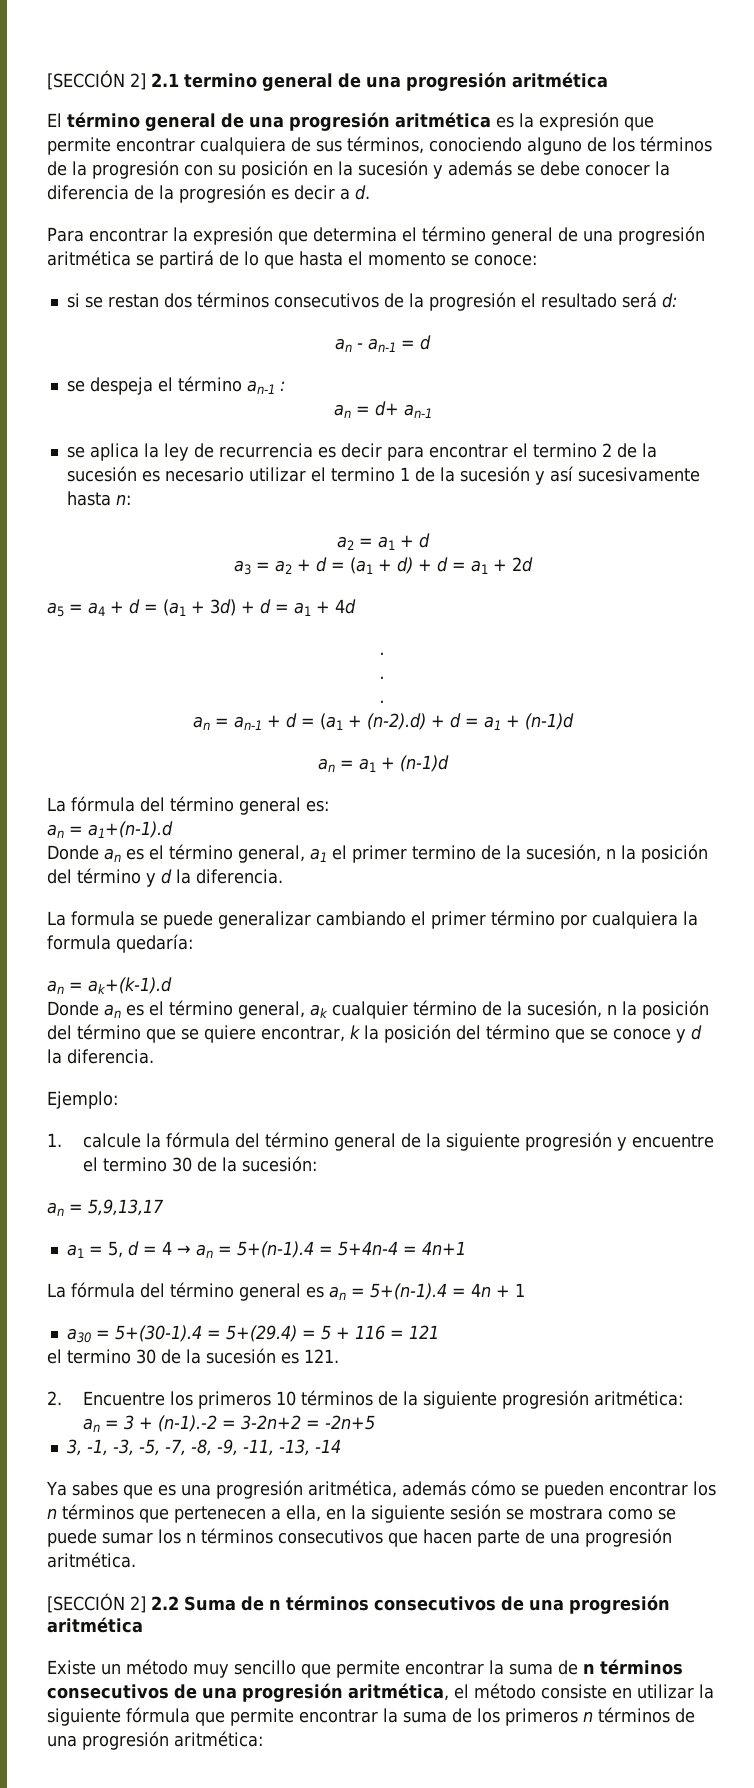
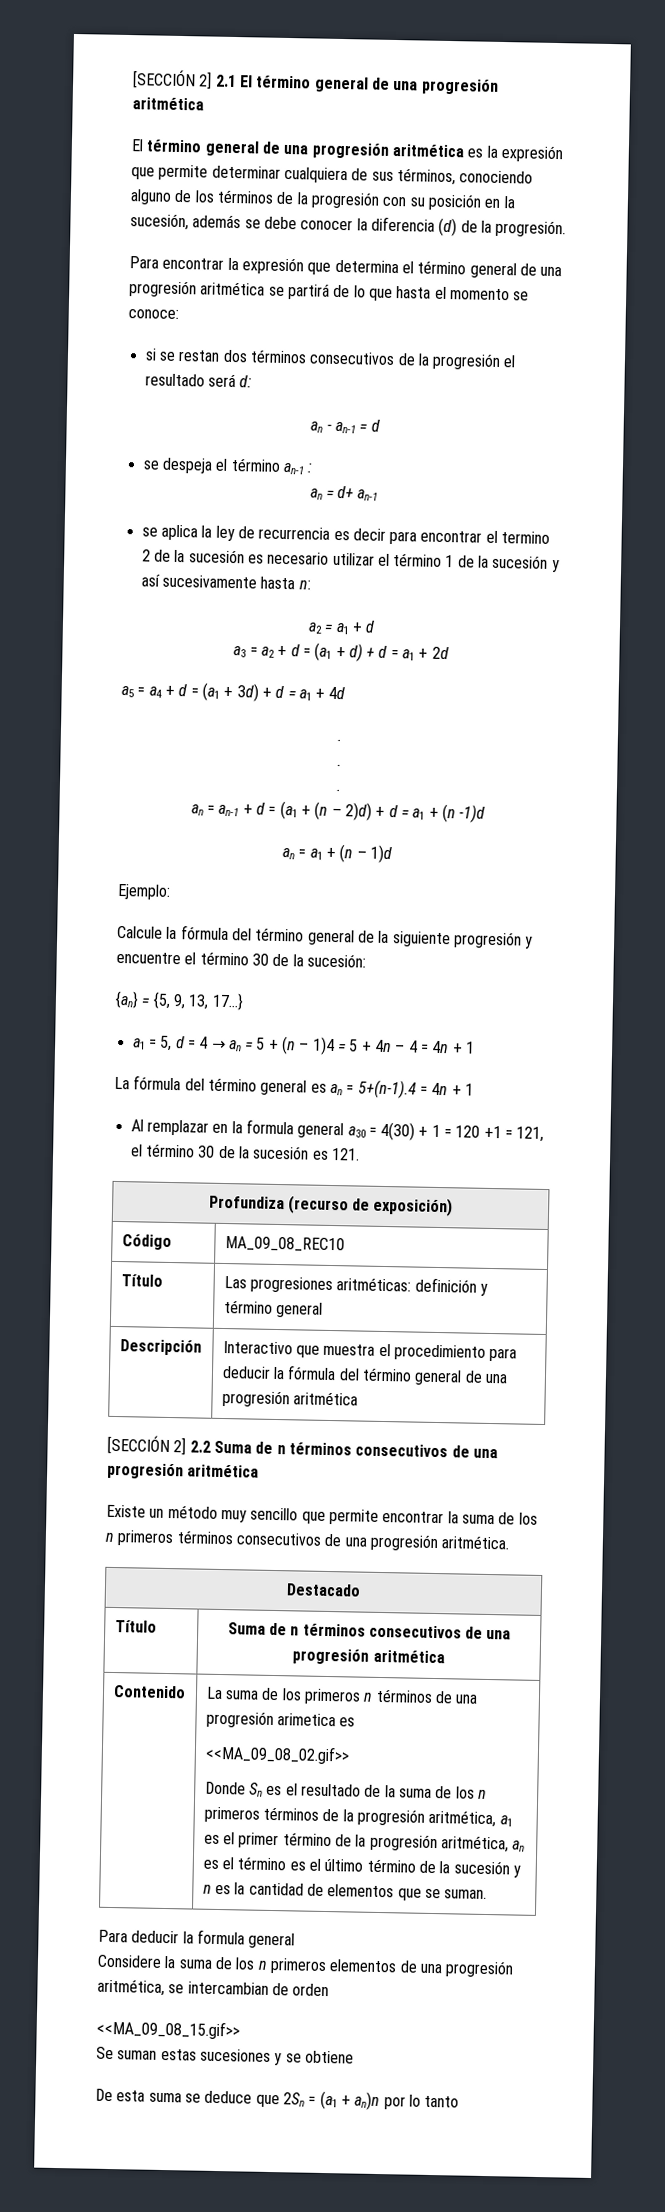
[184,73,257,88] termino -> [239,75,312,89] El término
[116,138,195,152] encontrar -> [211,165,281,179] determinar
[358,160,443,179] sucesión y -> [130,213,189,231] sucesión,
[134,184,370,203] de la progresión es decir a d. -> [438,217,567,238] (d) de la progresión.
[330,467,395,482] termino -> [393,553,443,567] término
[366,713,574,730] (n-2).d) + d = a1 + (n-1)d -> [314,801,486,823] (n – 2)d) + d = a1 + (n -1)d
[399,755,449,772] [47,796,329,815] [47,821,173,838] [47,844,708,863] [47,868,283,887] [47,910,698,929] [47,934,193,953] [47,977,172,994] [47,1000,709,1019] [47,1024,702,1043] [47,1049,154,1064] (n-1)d // La fórmula del término general es: // an = a1+(n-1).d // Donde an es el término general, a1 el primer termino de la sucesión, n la posición del término y d la diferencia. // La formula se puede generalizar cambiando el primer término por cualquiera la formula quedaría: // an = ak+(k-1).d // Donde an es el término general, ak cualquier término de la sucesión, n la posición del término que se quiere encontrar, k la posición del término que se conoce y d la diferencia. -> [339,844,392,864] (n – 1)d
[47,1133,141,1148] 1. calcule -> [117,925,163,939] Calcule
[102,1157,167,1172] termino -> [199,951,249,966] término
[47,1199,164,1216] an = 5,9,13,17 -> [115,990,244,1011] {an} = {5, 9, 13, 17…}
[236,1241,466,1258] 5+(n-1).4 = 5+4n-4 = 4n+1 -> [256,1036,475,1056] 5 + (n – 1)4 = 5 + 4n – 4 = 4n + 1
[66,1325,439,1343] [47,1349,131,1364] a30 = 5+(30-1).4 = 5+(29.4) = 5 + 116 = 121 // el termino -> [130,1119,545,1142] [130,1143,195,1158] Al remplazar en la formula general a30 = 4(30) + 1 = 120 +1 = 121, el término
[47,1390,683,1409] [82,1415,375,1432] [66,1439,341,1456] [46,1480,716,1499] [47,1504,676,1523] [47,1528,672,1547] [47,1552,136,1568] // 2. Encuentre los primeros 10 términos de la siguiente progresión aritmética: // an = 3 + (n-1).-2 = 3-2n+2 = -2n+5 // 3, -1, -3, -5, -7, -8, -9, -11, -13, -14 // Ya sabes que es una progresión aritmética, además cómo se pueden encontrar los n términos que pertenecen a ella, en la siguiente sesión se mostrara como se puede sumar los n términos consecutivos que hacen parte de una progresión aritmética. -> [208,1195,454,1217] [121,1234,172,1251] [224,1236,345,1253] [120,1274,163,1287] [223,1275,489,1296] [223,1299,324,1318] [119,1339,202,1356] [222,1340,518,1362] [221,1365,509,1386] [221,1389,359,1408] // Profundiza (recurso de exposición) // Código | MA_09_08_REC10 // Título | Las progresiones aritméticas: definición y término general // Descripción | Interactivo que muestra el procedimiento para deducir la fórmula del término general de una progresión aritmética
[583,1659,683,1675] [47,1683,714,1702] [47,1707,398,1726] n términos consecutivos de una progresión aritmética, el método consiste en utilizar la siguiente fórmula que permite encontrar la -> [518,1512,538,1525] [105,1530,510,1552] [286,1583,361,1597] [114,1620,157,1633] [227,1622,512,1640] [292,1648,445,1665] [112,1685,186,1699] [205,1686,223,1700] los n primeros términos consecutivos de una progresión aritmética. // Destacado // Título | Suma de n términos consecutivos de una progresión aritmética // Contenido | La
[174,1731,263,1747] aritmética: -> [277,1713,356,1727] [204,1744,350,1765] [204,1781,487,1799] [203,1806,513,1828] [203,1832,526,1853] [202,1856,521,1878] [202,1882,488,1901] [98,1929,296,1949] [97,1954,515,1978] [97,1978,330,1997] [96,2019,240,2040] [96,2046,354,2066] [95,2088,460,2111] arimetica es // <<MA_09_08_02.gif>> // Donde Sn es el resultado de la suma de los n primeros términos de la progresión aritmética, a1 es el primer término de la progresión aritmética, an es el término es el último término de la sucesión y n es la cantidad de elementos que se suman. // Para deducir la formula general // Considere la suma de los n primeros elementos de una progresión aritmética, se intercambian de orden // <<MA_09_08_15.gif>> // Se suman estas sucesiones y se obtiene // De esta suma se deduce que 2Sn = (a1 + an)n por lo tanto

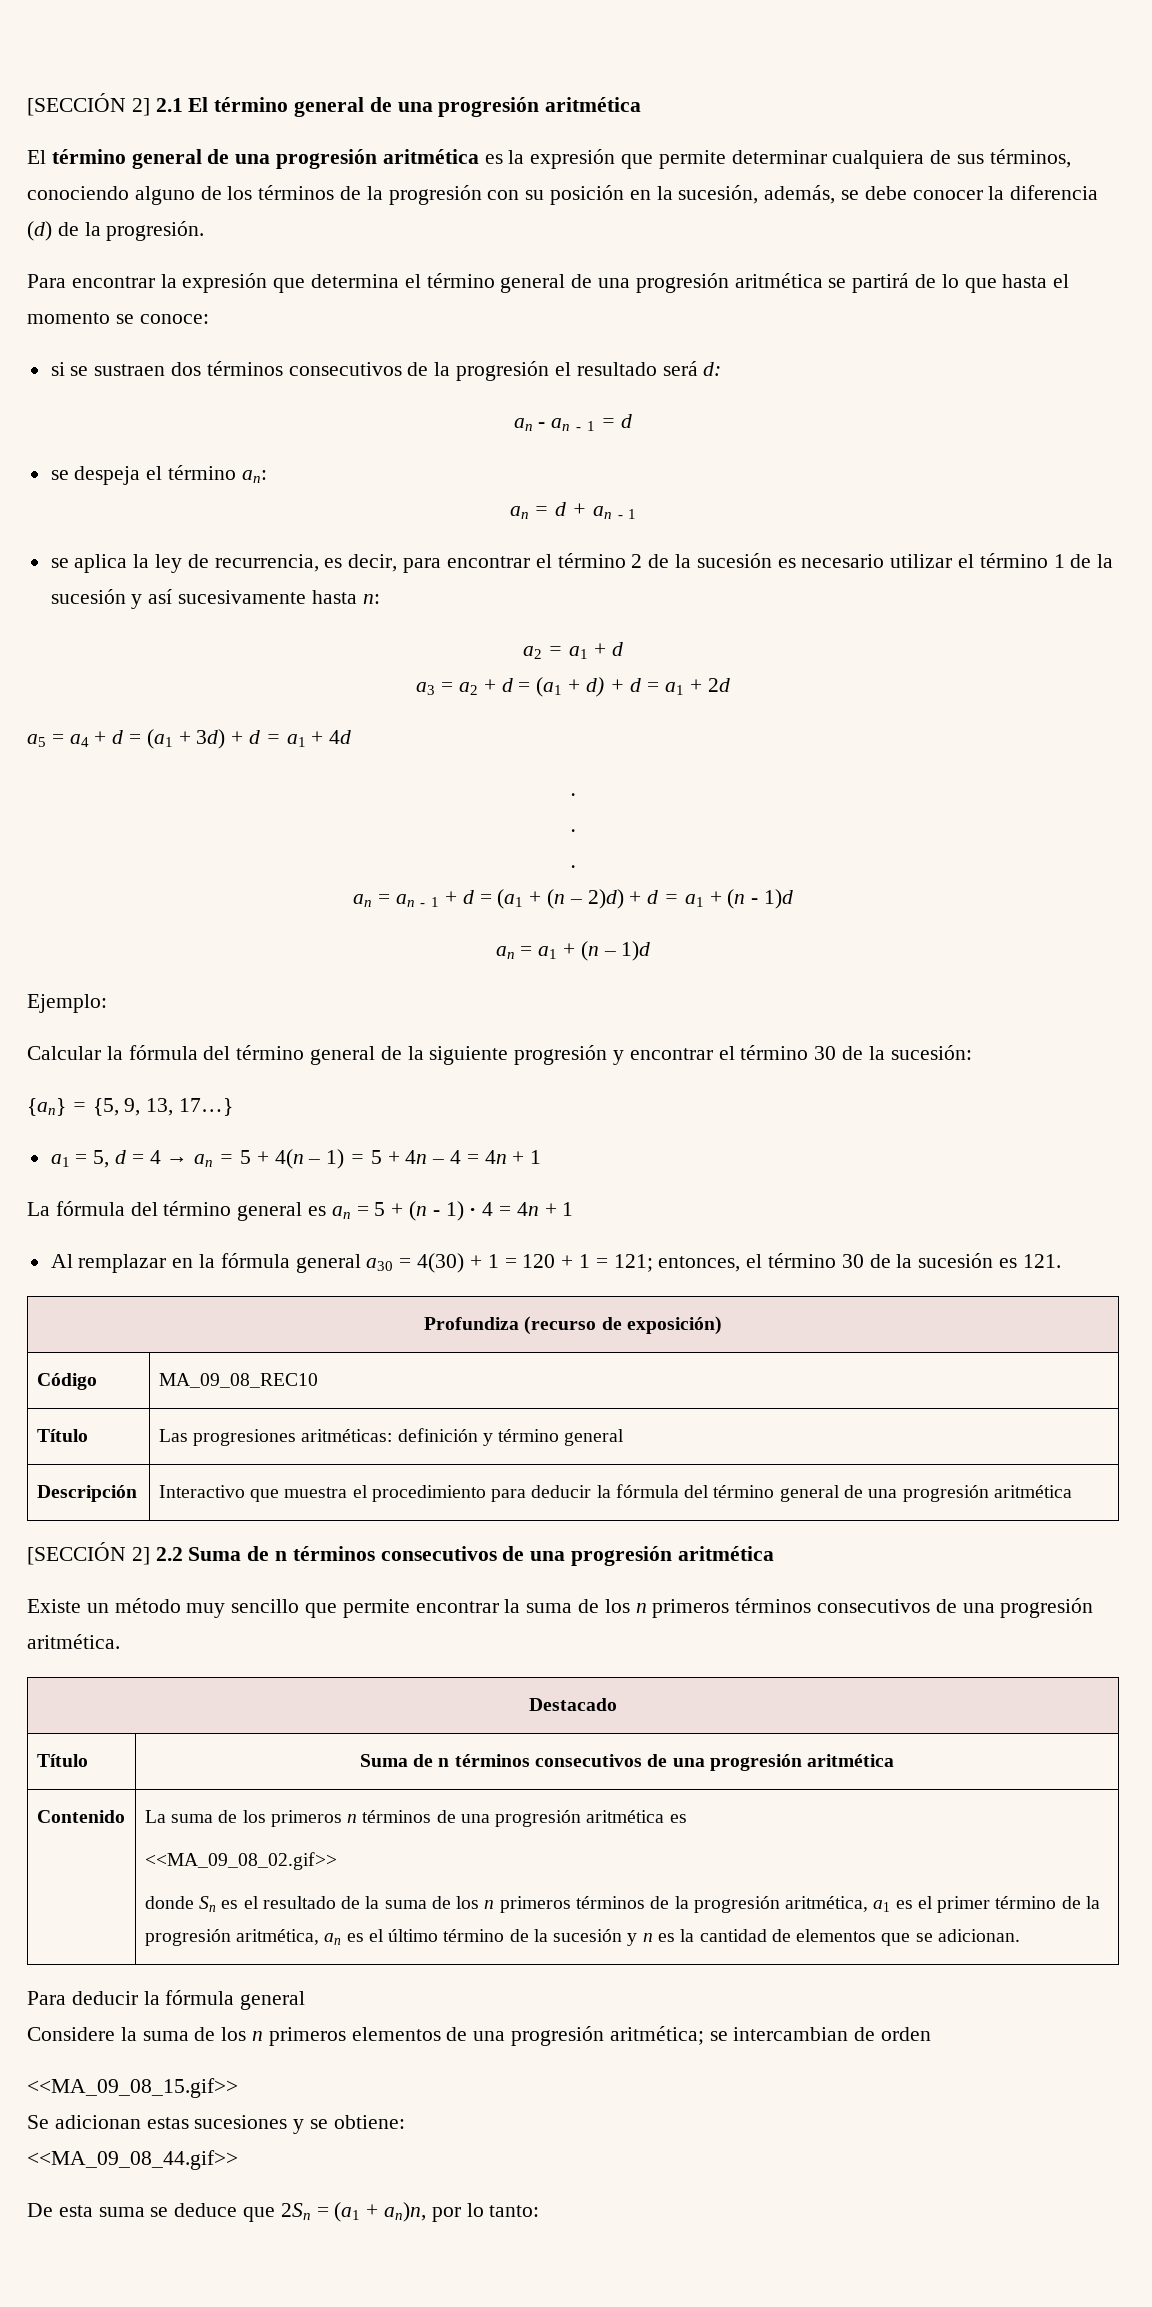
[192,214,242,229] además -> [764,185,836,204] además,
[178,350,221,362] restan -> [94,364,166,376] sustraen
[335,421,356,434] an-1 -> [551,418,595,431] an - 1
[282,462,313,475] [309,485,379,501] an-1 : // an = d+ an-1 -> [241,470,267,483] [509,502,637,519] an: // an = d + an - 1
[258,526,386,541] recurrencia es decir -> [214,554,398,572] recurrencia, es decir,
[501,531,551,544] termino -> [557,553,626,568] término
[218,804,240,817] an-1 -> [395,894,440,907] an - 1
[459,804,486,823] -1)d -> [751,889,794,909] - 1)d
[117,925,163,939] Calcule -> [27,1046,101,1060] Calcular
[116,951,181,965] encuentre -> [629,1048,713,1060] encontrar
[281,1036,335,1056] (n – 1)4 -> [274,1149,345,1169] 4(n – 1)
[357,1079,417,1099] 5+(n-1).4 -> [374,1201,494,1221] 5 + (n - 1) · 4
[245,1119,294,1135] formula -> [220,1253,290,1268] fórmula
[483,1125,545,1142] +1 = 121, -> [561,1254,741,1272] + 1 = 121; entonces,
[277,1713,337,1727] arimetica -> [586,1810,665,1823] aritmética
[204,1781,246,1795] Donde -> [144,1896,194,1909] donde
[237,1856,322,1871] término es el -> (384, 1935) none
[444,1889,488,1900] suman. -> [937,1929,1020,1942] adicionan.
[196,1929,245,1945] formula -> [165,1990,235,2005] fórmula
[97,1978,165,1997] aritmética, -> [609,2026,704,2045] aritmética;
[117,2050,158,2060] suman -> [54,2115,141,2129] adicionan
[304,2050,354,2064] obtiene -> [333,2115,405,2129] [27,2150,238,2170] obtiene: // <<MA_09_08_44.gif>>
[354,2091,381,2111] an)n -> [384,2202,427,2222] an)n,
[424,2095,460,2108] tanto -> [489,2205,540,2217] tanto:

